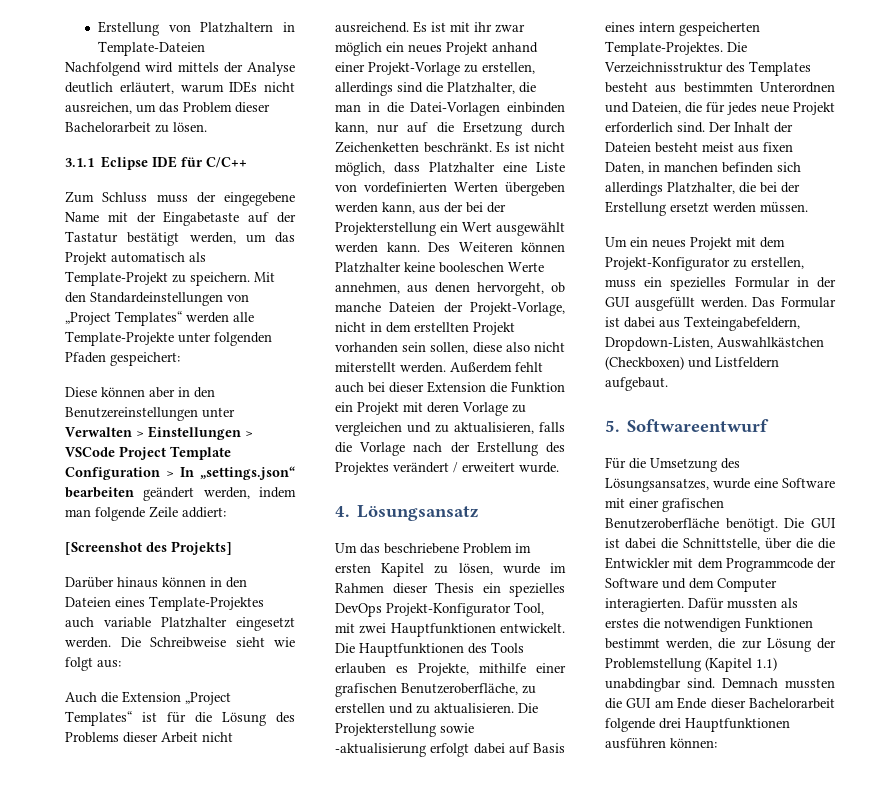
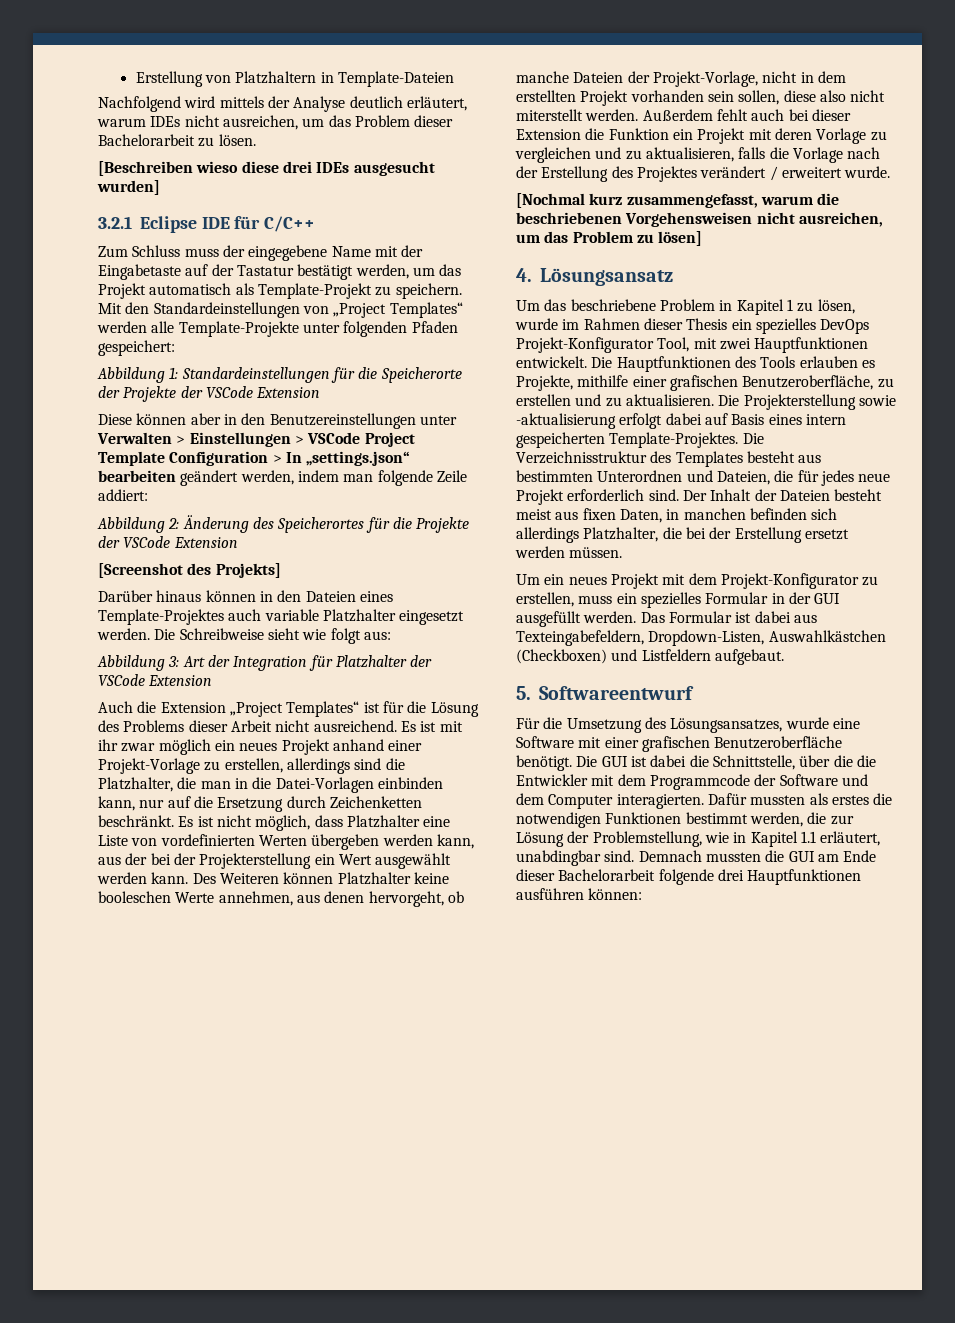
[65,158,94,167] 3.1.1 -> [98,161,435,176] [97,180,160,195] [98,216,132,229] [Beschreiben wieso diese drei IDEs ausgesucht wurden] // 3.2.1
(180, 359) none -> [97,367,462,383] [98,386,321,402] // Abbildung 1: Standardeinstellungen für die Speicherorte der Projekte der VSCode Extension
(226, 512) none -> [97,515,470,533] [98,536,238,548] // Abbildung 2: Änderung des Speicherortes für die Projekte der VSCode Extension
(121, 664) none -> [97,655,433,671] [98,674,213,686] // Abbildung 3: Art der Integration für Platzhalter der VSCode Extension
(559, 467) none -> [516,193,840,208] [516,212,883,227] [516,231,703,246] // [Nochmal kurz zusammengefasst, warum die beschriebenen Vorgehensweisen nicht ausreichen, um das Problem zu lösen]
[515,543,531,553] [335,563,425,577] im ersten Kapitel -> [719,299,793,315] in Kapitel 1
[605,657,777,672] Problemstellung (Kapitel 1.1) -> [592,831,881,847] Problemstellung, wie in Kapitel 1.1 erläutert,

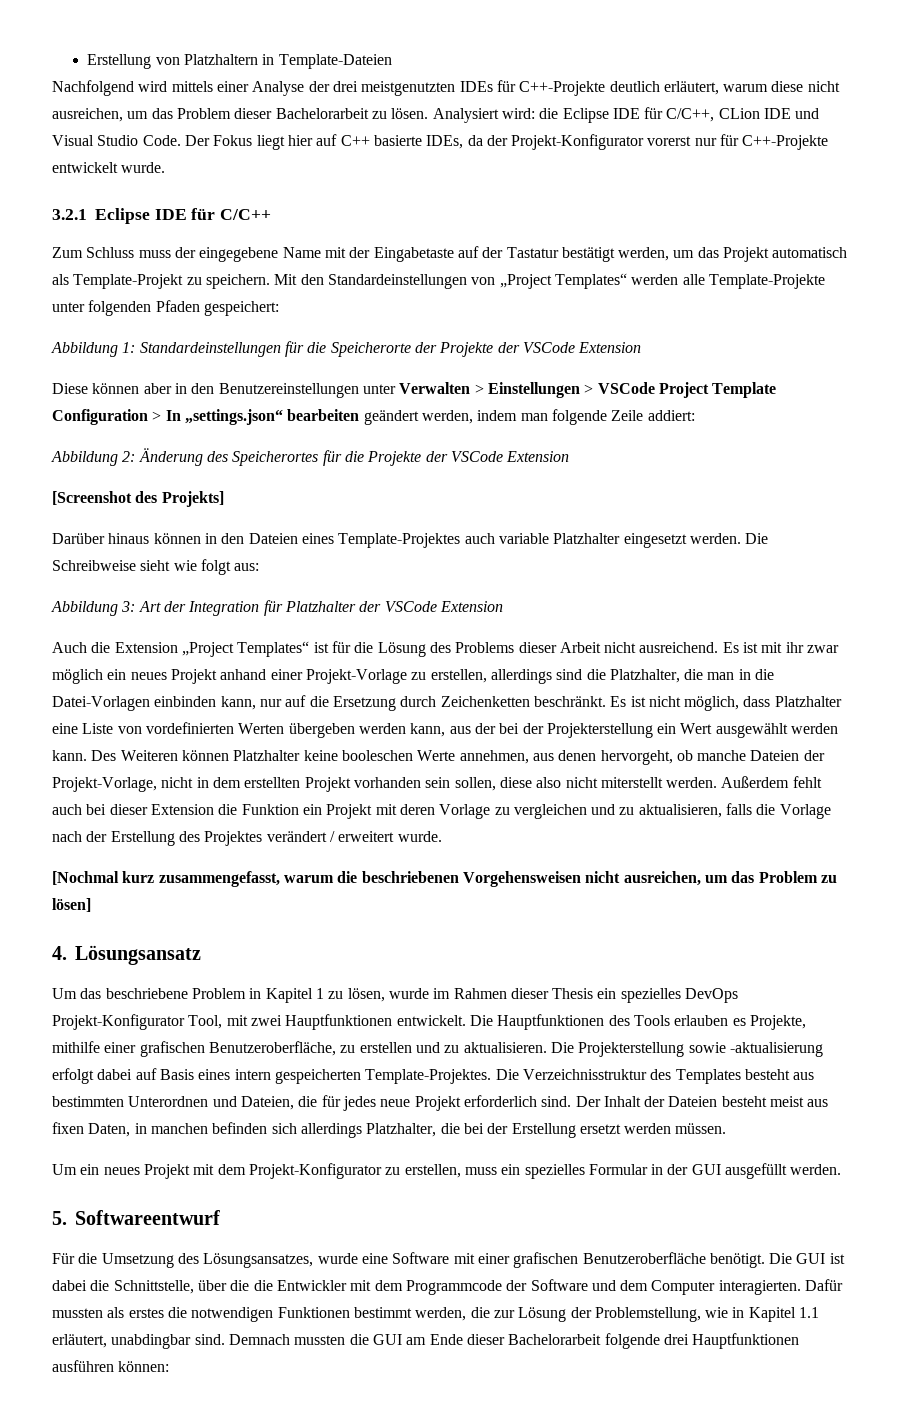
[267,96,346,112] der Analyse -> [216,80,606,96] einer Analyse der drei meistgenutzten IDEs für C++-Projekte
[150,116,181,127] IDEs -> [771,81,804,92] diese
[98,161,435,176] [97,180,160,195] // [Beschreiben wieso diese drei IDEs ausgesucht wurden] -> [432,107,820,123] [52,134,829,150] [52,162,166,173] Analysiert wird: die Eclipse IDE für C/C++, CLion IDE und Visual Studio Code. Der Fokus liegt hier auf C++ basierte IDEs, da der Projekt-Konfigurator vorerst nur für C++-Projekte entwickelt wurde.
[640,611,817,623] [516,630,886,646] [516,649,784,665] Das Formular ist dabei aus Texteingabefeldern, Dropdown-Listen, Auswahlkästchen (Checkboxen) und Listfeldern aufgebaut. -> (842, 1169) none

